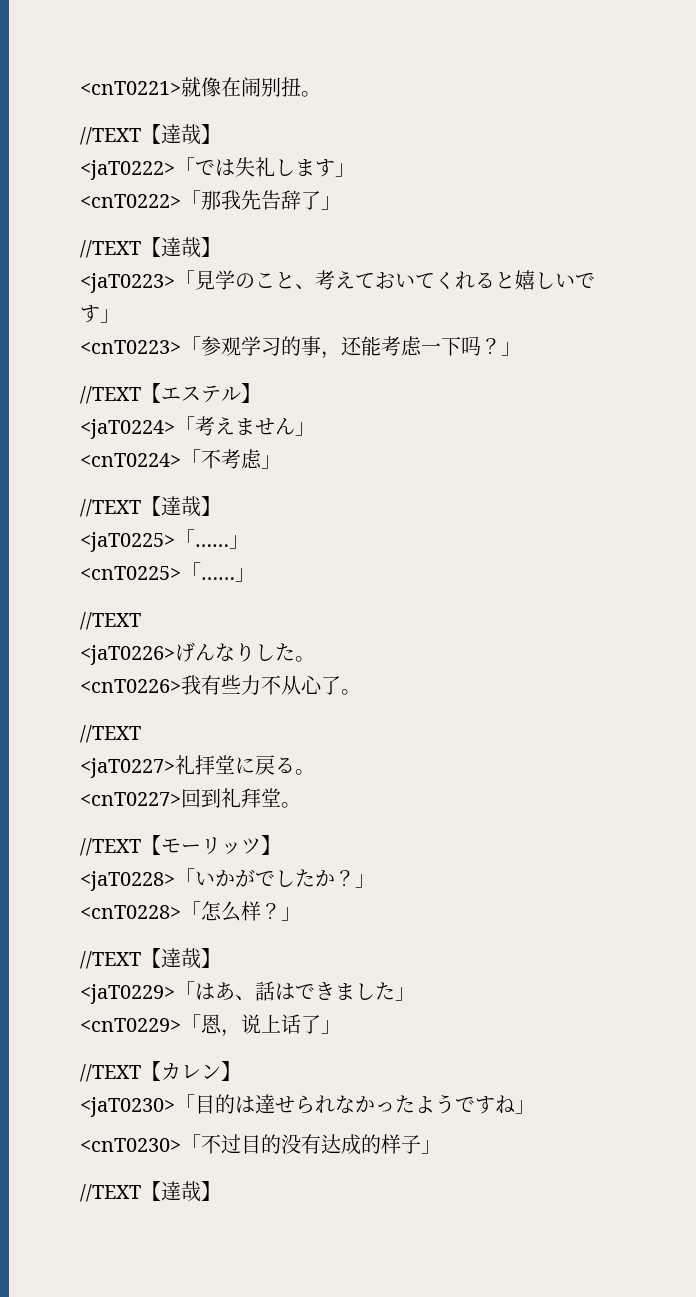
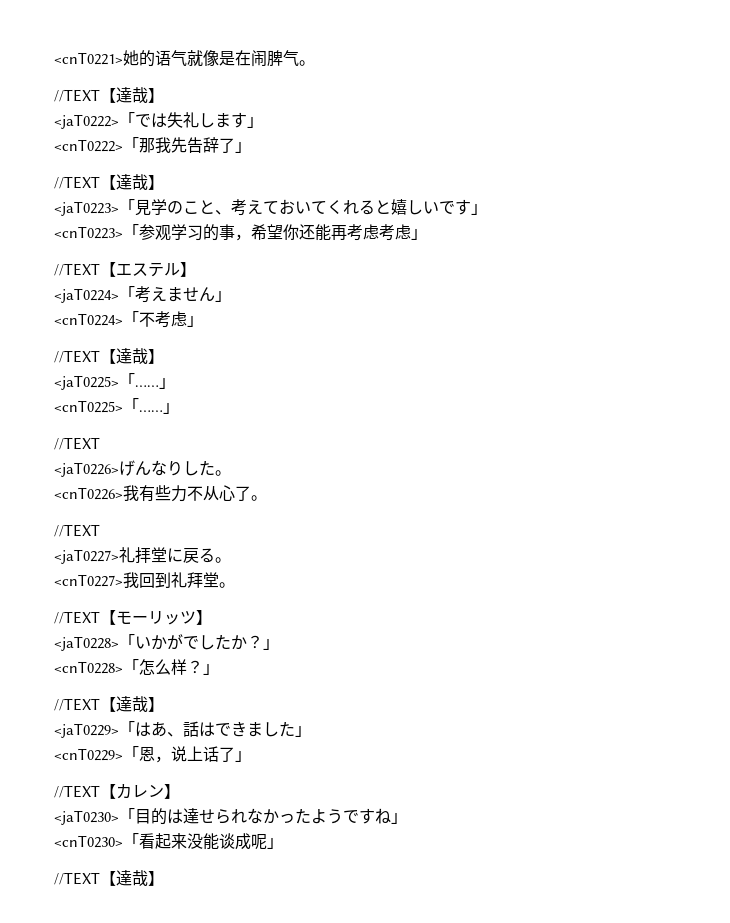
[181,77,301,97] 就像在闹别扭 -> [123,50,299,67] 她的语气就像是在闹脾气
[341,336,501,356] 还能考虑一下吗？ -> [251,224,411,241] 希望你还能再考虑考虑
(181, 799) none -> [123,572,139,588] 我
[201,1134,421,1155] 不过目的没有达成的样子 -> [139,833,267,850] 看起来没能谈成呢

